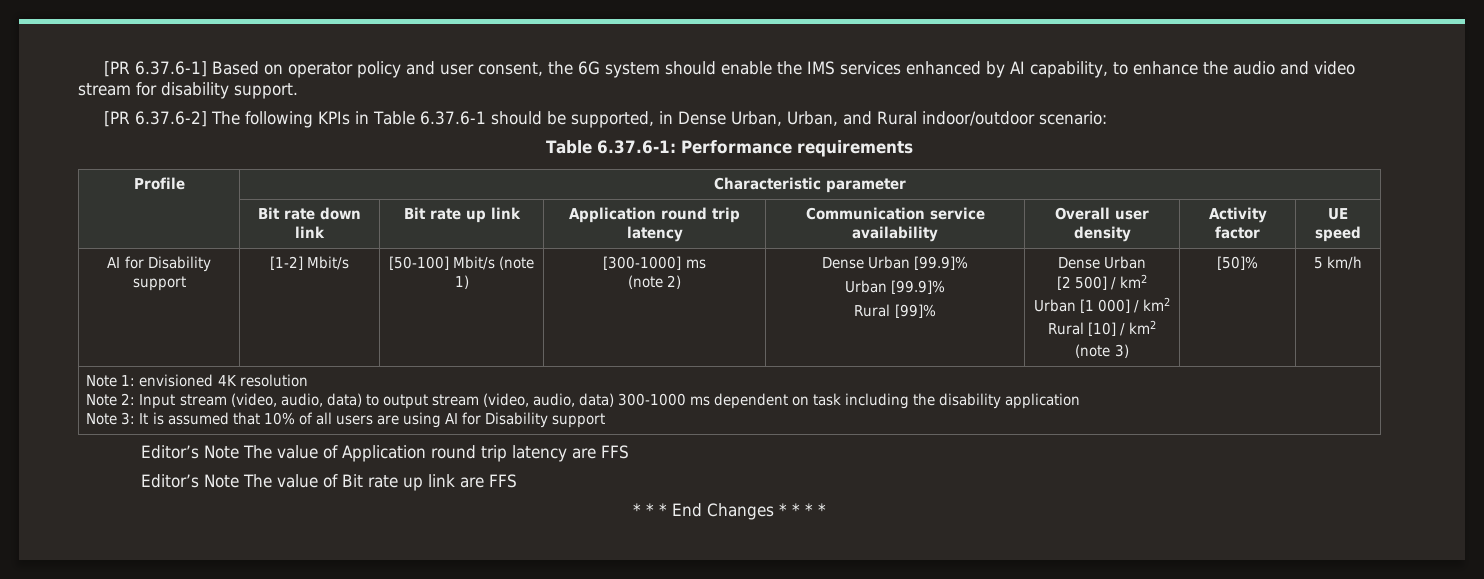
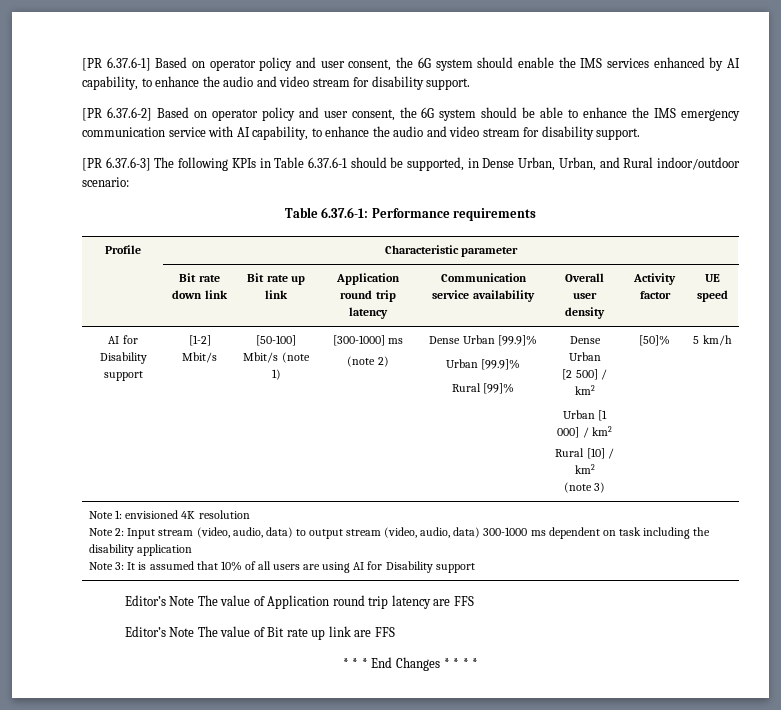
(208, 119) none -> [156,107,741,121] [82,126,641,140] [82,157,151,171] Based on operator policy and user consent, the 6G system should be able to enhance the IMS emergency communication service with AI capability, to enhance the audio and video stream for disability support. // [PR 6.37.6-3]

